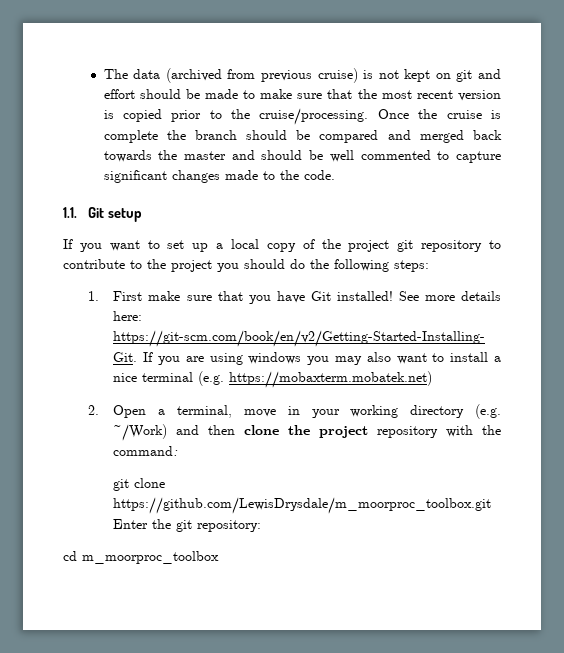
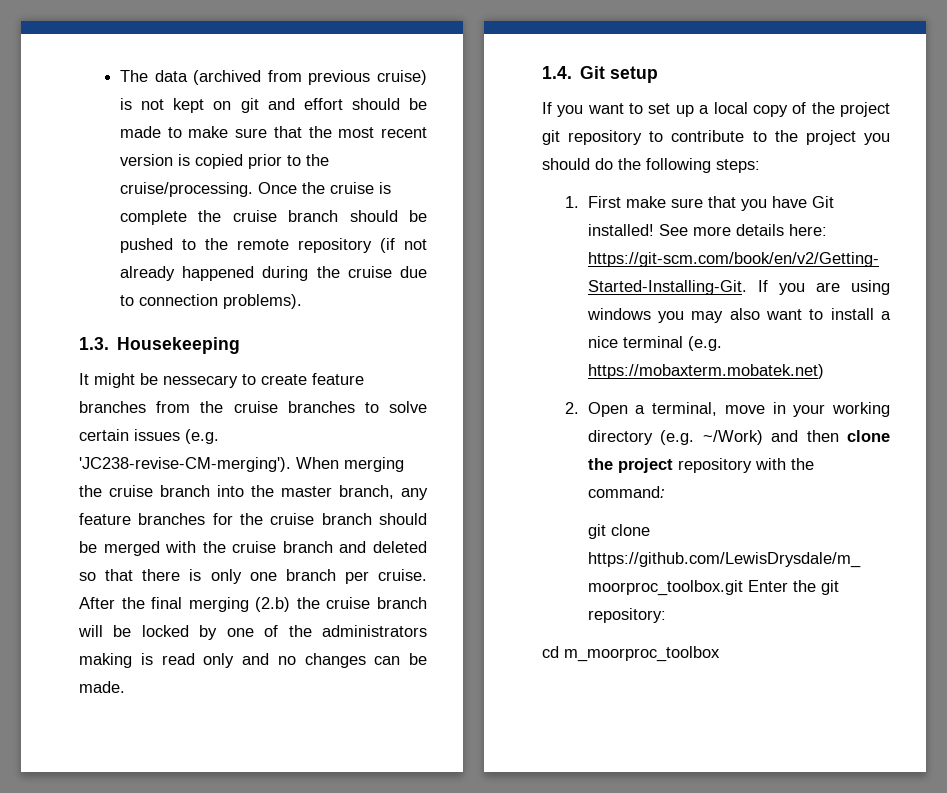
[194,130,502,143] [103,150,502,163] [103,170,335,183] [63,207,77,218] branch should be compared and merged back towards the master and should be well commented to capture significant changes made to the code. // 1.1. -> [232,210,427,222] [120,238,427,253] [120,266,427,281] [120,294,303,309] [79,337,241,354] [79,373,364,388] [79,401,427,413] [79,429,219,444] [79,457,404,472] [79,485,428,500] [79,513,428,525] [79,541,427,556] [79,569,427,584] [79,597,427,612] [78,625,427,640] [79,653,427,668] [79,681,125,693] [542,66,572,79] cruise branch should be pushed to the remote repository (if not already happened during the cruise due to connection problems). // 1.3. Housekeeping // It might be nessecary to create feature branches from the cruise branches to solve certain issues (e.g. 'JC238-revise-CM-merging'). When merging the cruise branch into the master branch, any feature branches for the cruise branch should be merged with the cruise branch and deleted so that there is only one branch per cruise. After the final merging (2.b) the cruise branch will be locked by one of the administrators making is read only and no changes can be made. // 1.4.

